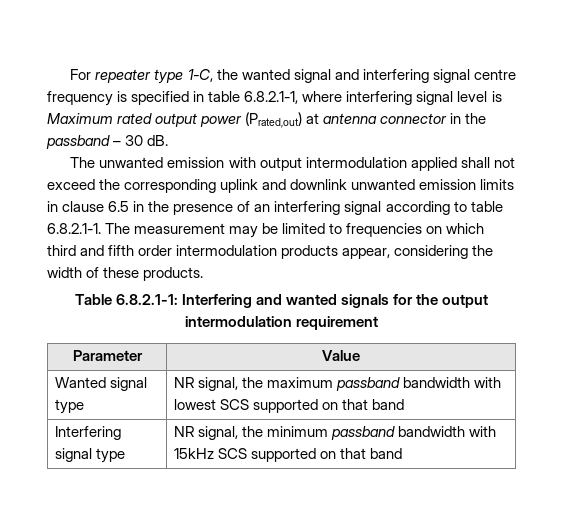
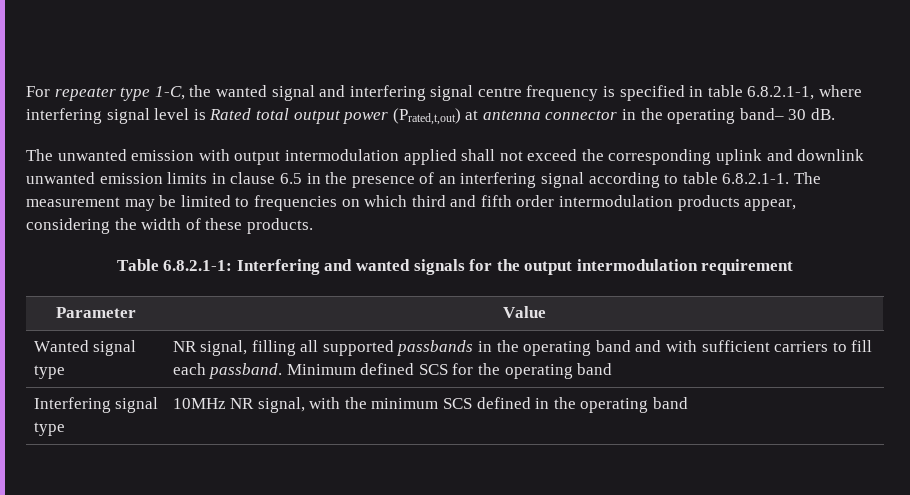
[47,113,153,124] Maximum rated -> [209,108,289,120] Rated total
[245,112,303,128] (Prated,out) -> [392,108,461,125] (Prated,t,out)
[46,135,122,149] passband – -> [667,108,784,124] operating band–
[241,377,501,391] [173,399,368,413] the maximum passband bandwidth with lowest SCS supported on that -> [251,340,873,356] [172,363,573,379] filling all supported passbands in the operating band and with sufficient carriers to fill each passband. Minimum defined SCS for the operating
[173,426,238,440] NR signal, -> [172,397,341,413] 10MHz NR signal, with
[330,426,496,440] [173,448,366,462] passband bandwidth with 15kHz SCS supported on that -> [443,397,649,413] SCS defined in the operating

